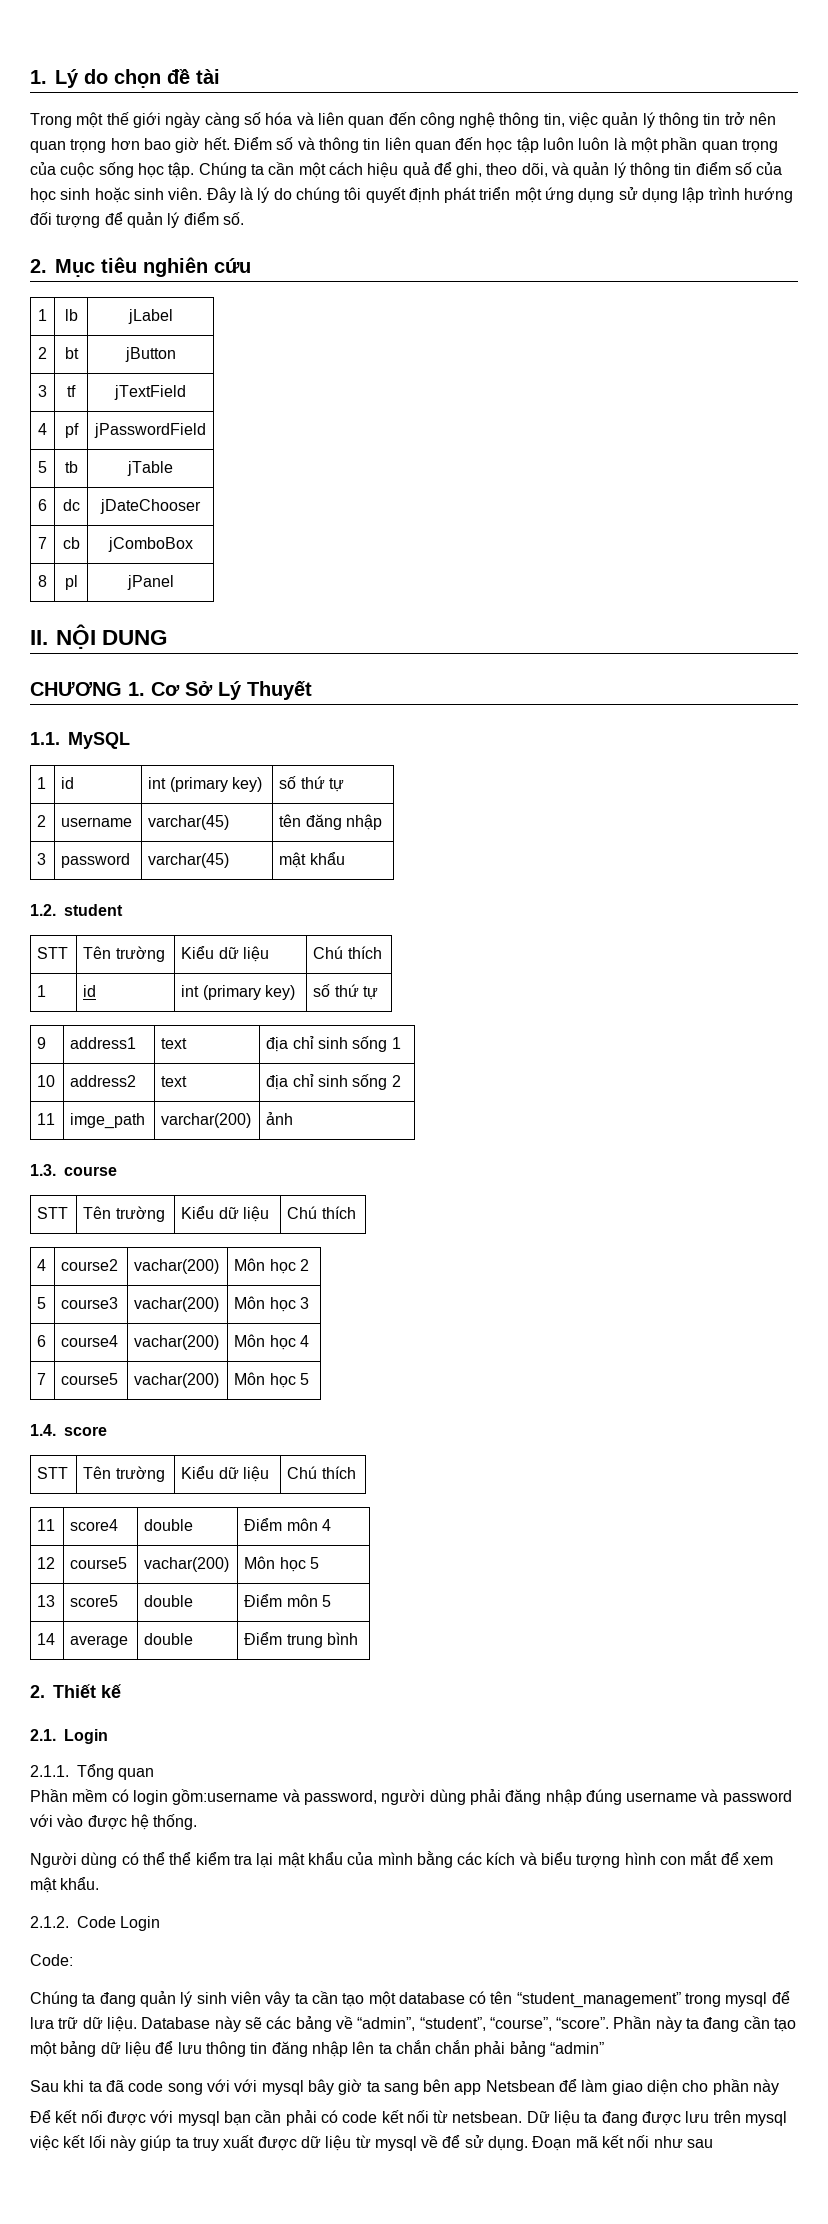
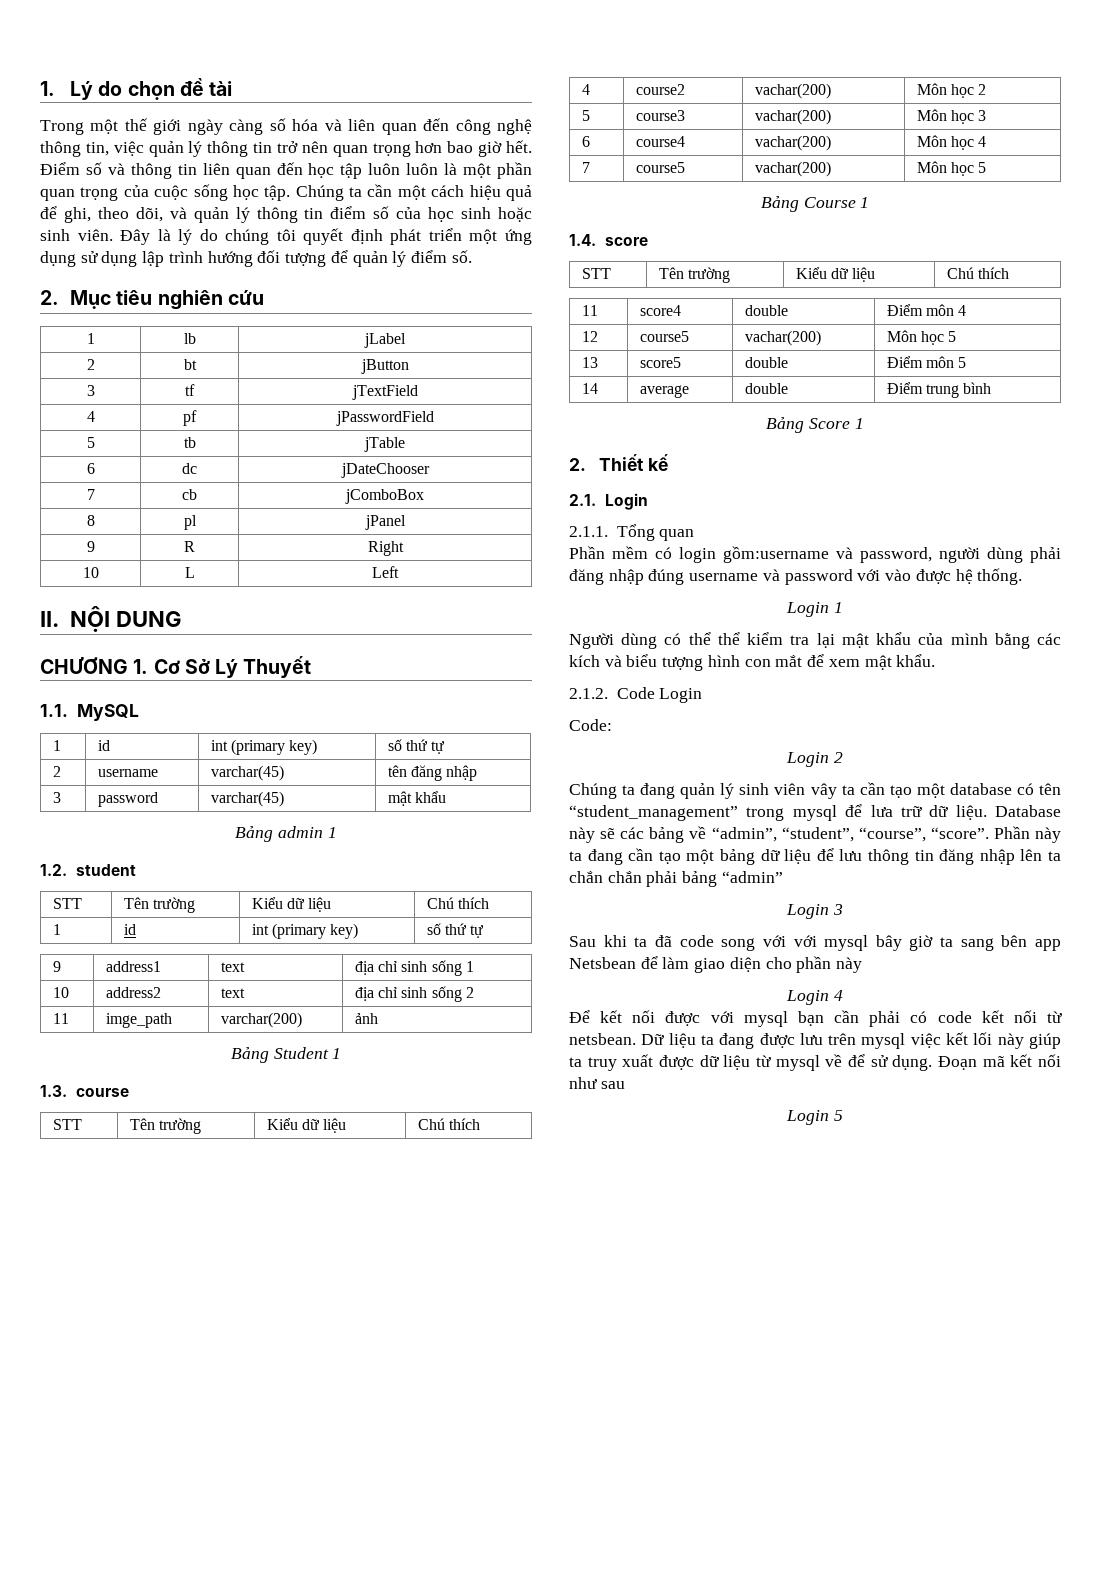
(174, 582) none -> [86,541,95,552] [184,541,195,552] [367,541,404,556] [82,567,99,578] [184,567,195,578] [372,566,400,578] // 9 | R | Right // 10 | L | Left
(345, 858) none -> [235,826,337,842] // Bảng admin 1
(294, 1118) none -> [230,1047,342,1063] // Bảng Student 1
(309, 1379) none -> [760,196,870,212] // Bảng Course 1
(358, 1638) none -> [766,417,864,433] // Bảng Score 1
(198, 1822) none -> [786,602,843,617] // Login 1
(73, 1960) none -> [786,752,843,767] // Login 2
(605, 2048) none -> [786,904,843,919] // Login 3
(780, 2087) none -> [786,990,843,1005] // Login 4
(714, 2143) none -> [786,1110,843,1125] // Login 5

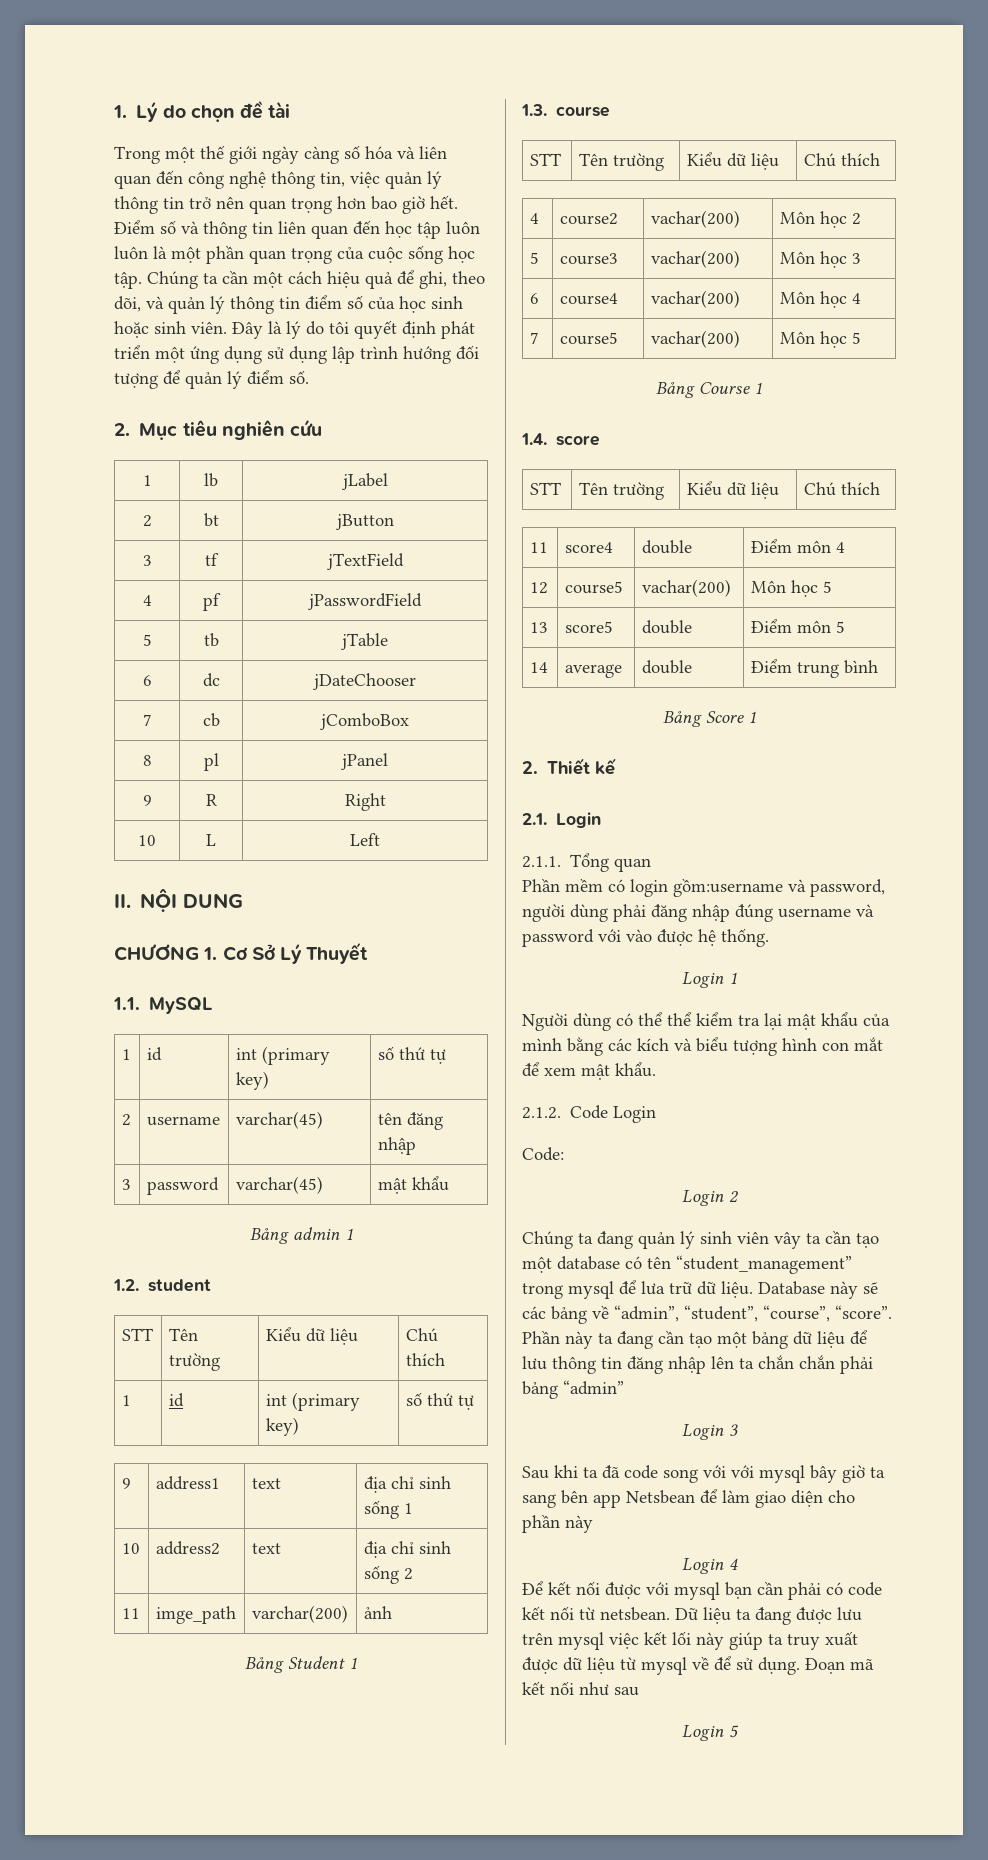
[225,229,270,245] chúng -> (324, 328) none

